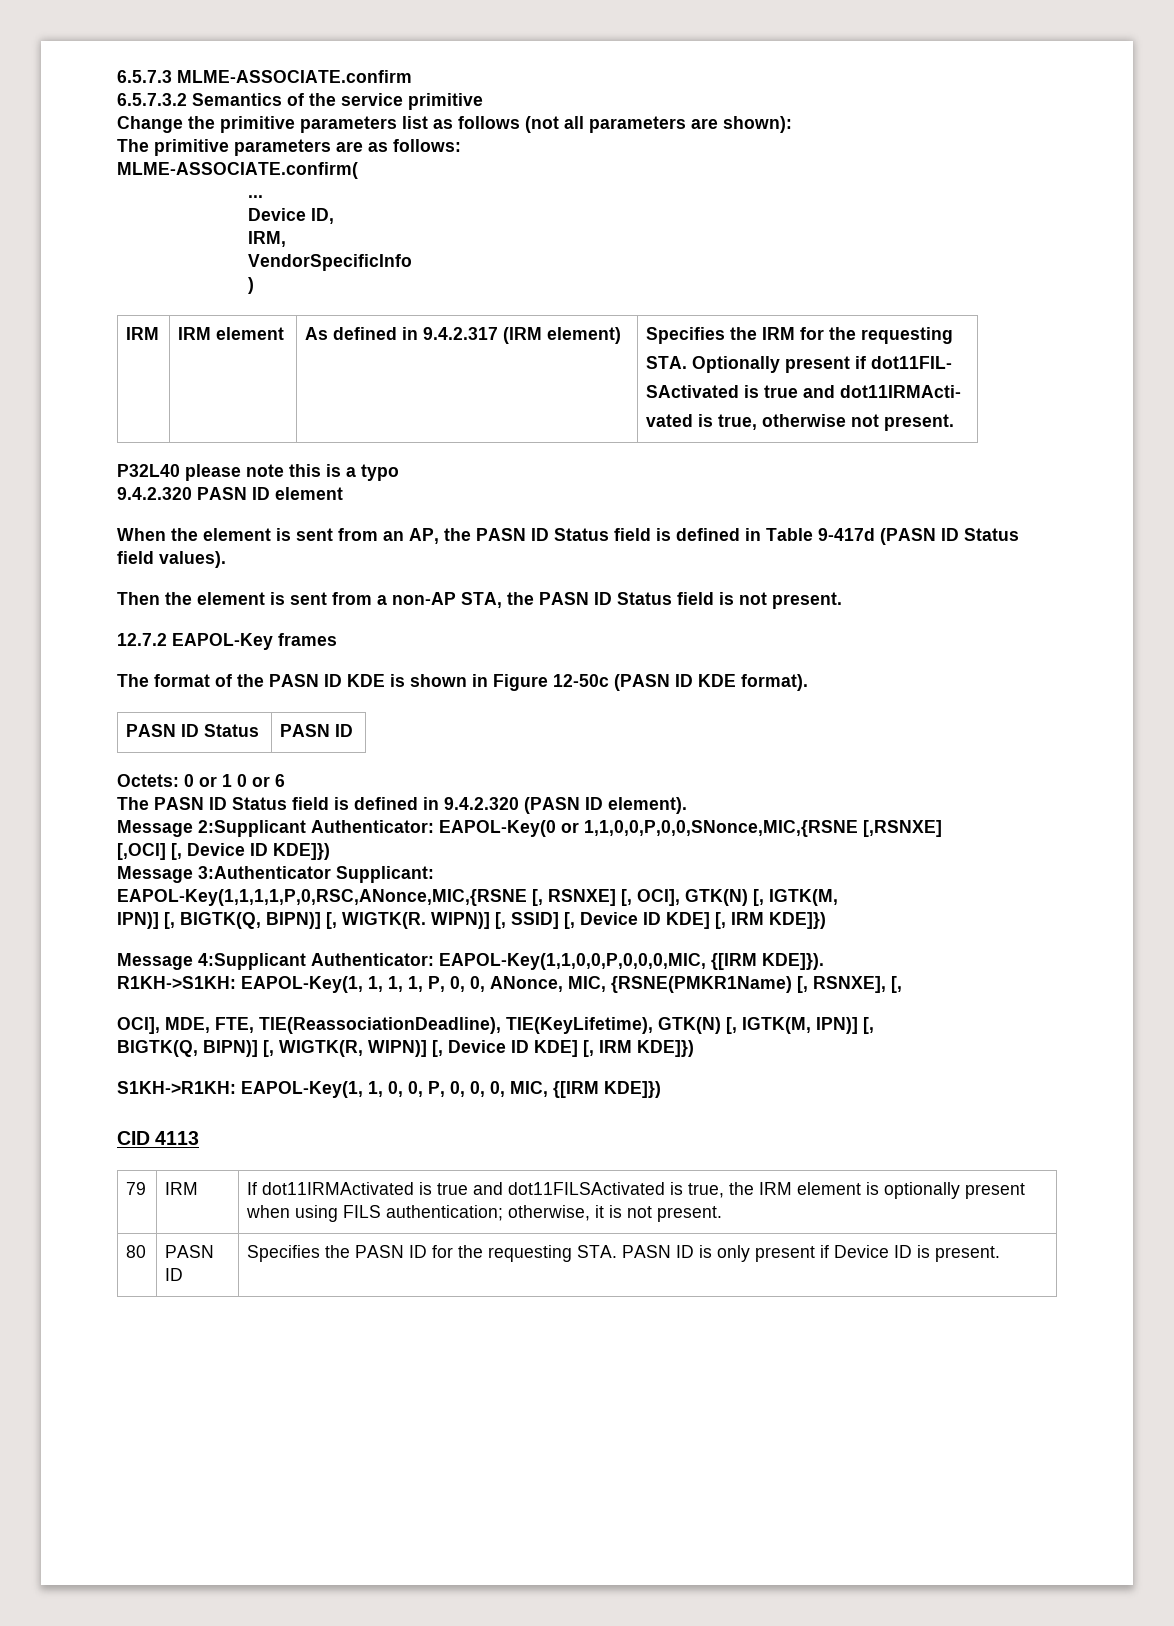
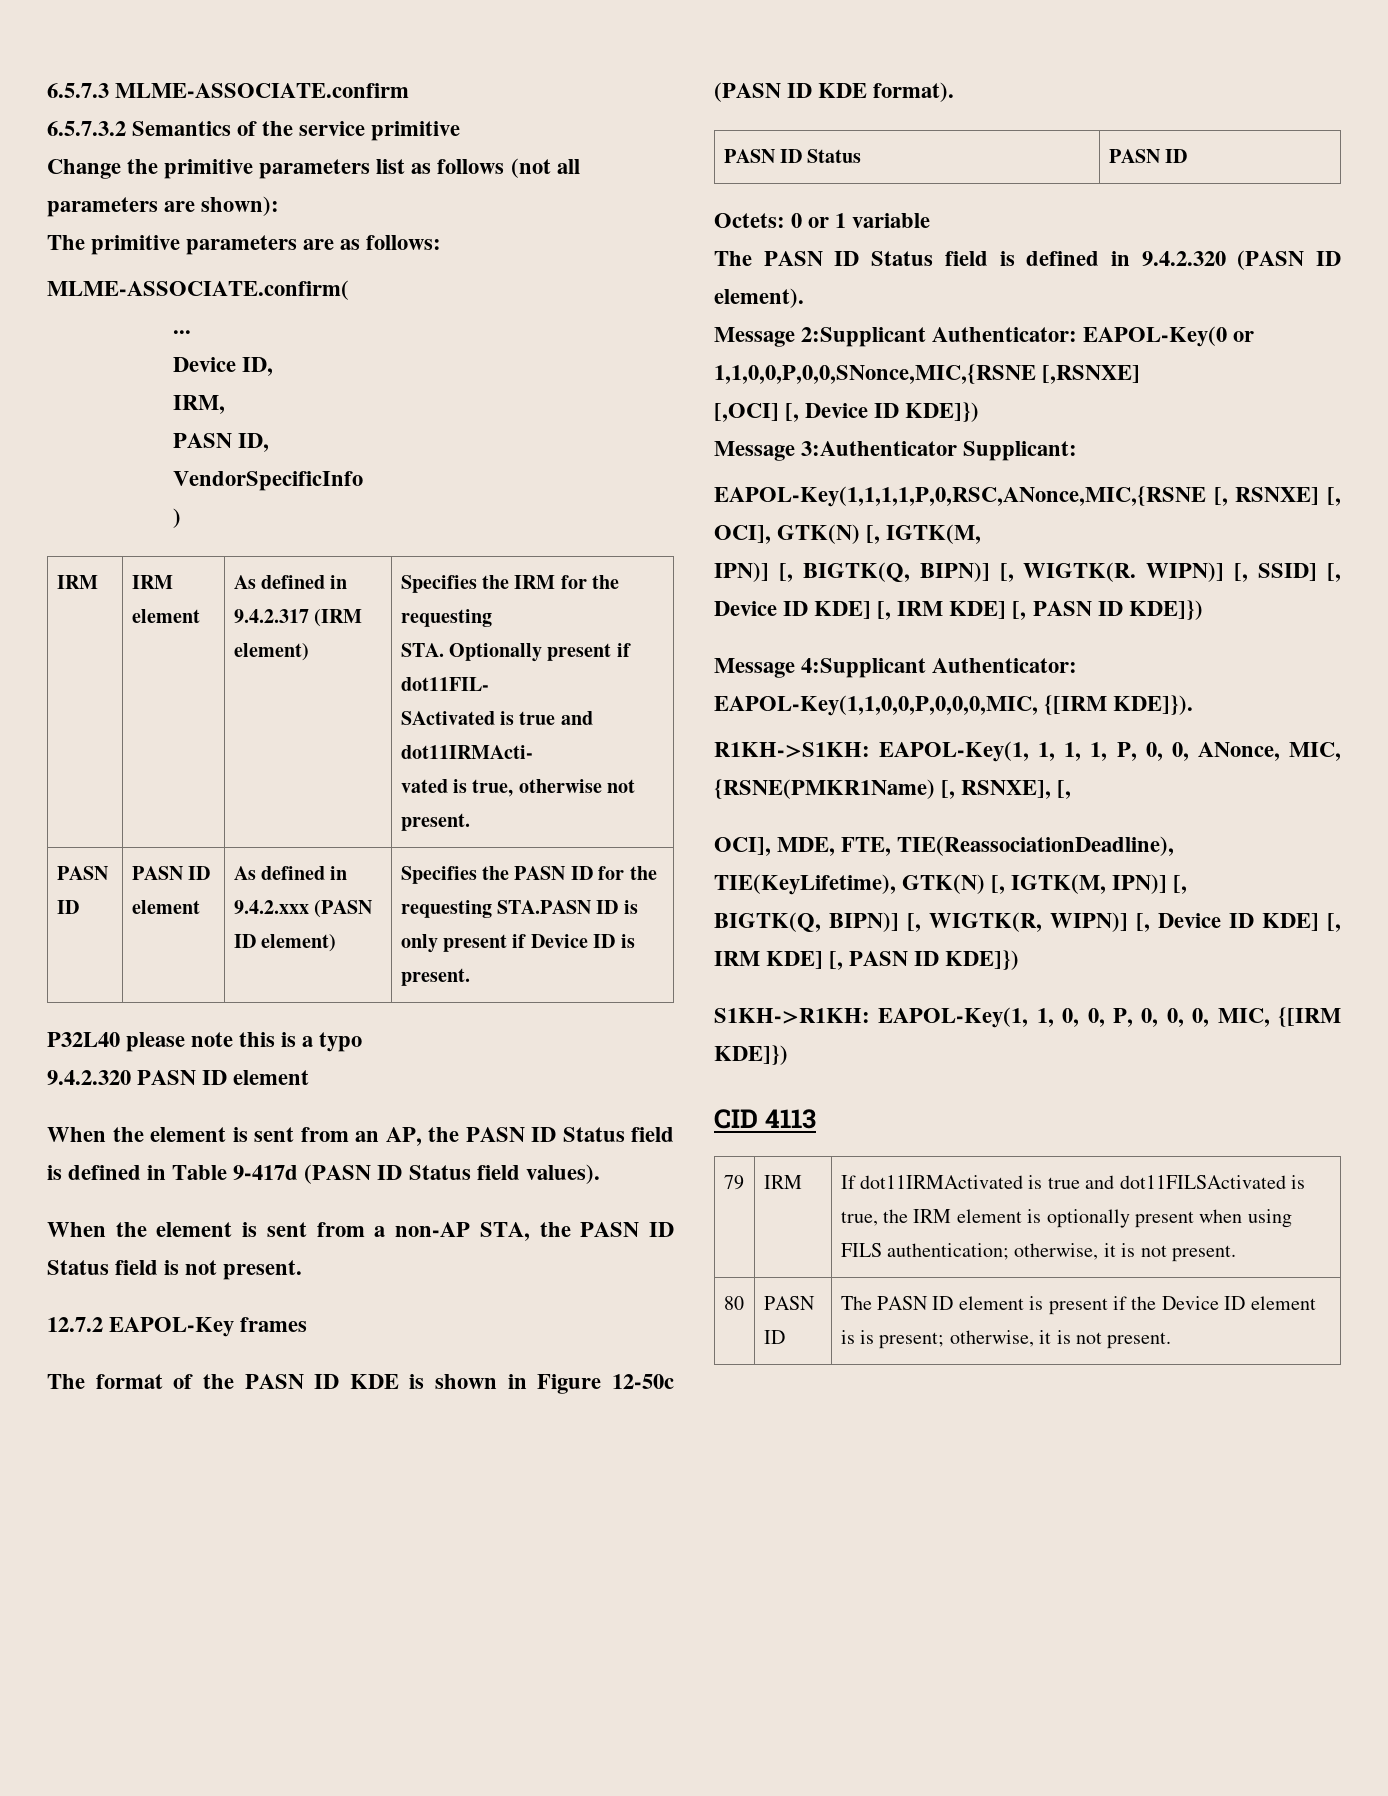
(286, 239) none -> [173,433,270,452] // PASN ID,
(955, 422) none -> [56,866,109,880] [56,900,79,914] [131,866,211,880] [131,900,200,914] [233,866,348,880] [233,900,374,918] [233,934,337,952] [400,866,657,884] [400,900,638,918] [400,934,635,953] [400,968,470,986] // PASN ID | PASN ID element | As defined in 9.4.2.xxx (PASN ID element) | Specifies the PASN ID for the requesting STA.PASN ID is only present if Device ID is present.
[117,592,160,605] Then -> [47,1222,106,1237] When
[237,774,285,787] 0 or 6 -> [852,213,931,228] variable
(764, 918) none -> [949,601,1123,620] KDE] [, PASN ID
(632, 1046) none -> [766,951,940,970] KDE] [, PASN ID
[247,1245,931,1262] Specifies the PASN ID for the requesting STA. PASN ID is only present if Device ID is -> [840,1296,1316,1315] [840,1330,1103,1349] The PASN ID element is present if the Device ID element is is present; otherwise, it is not

